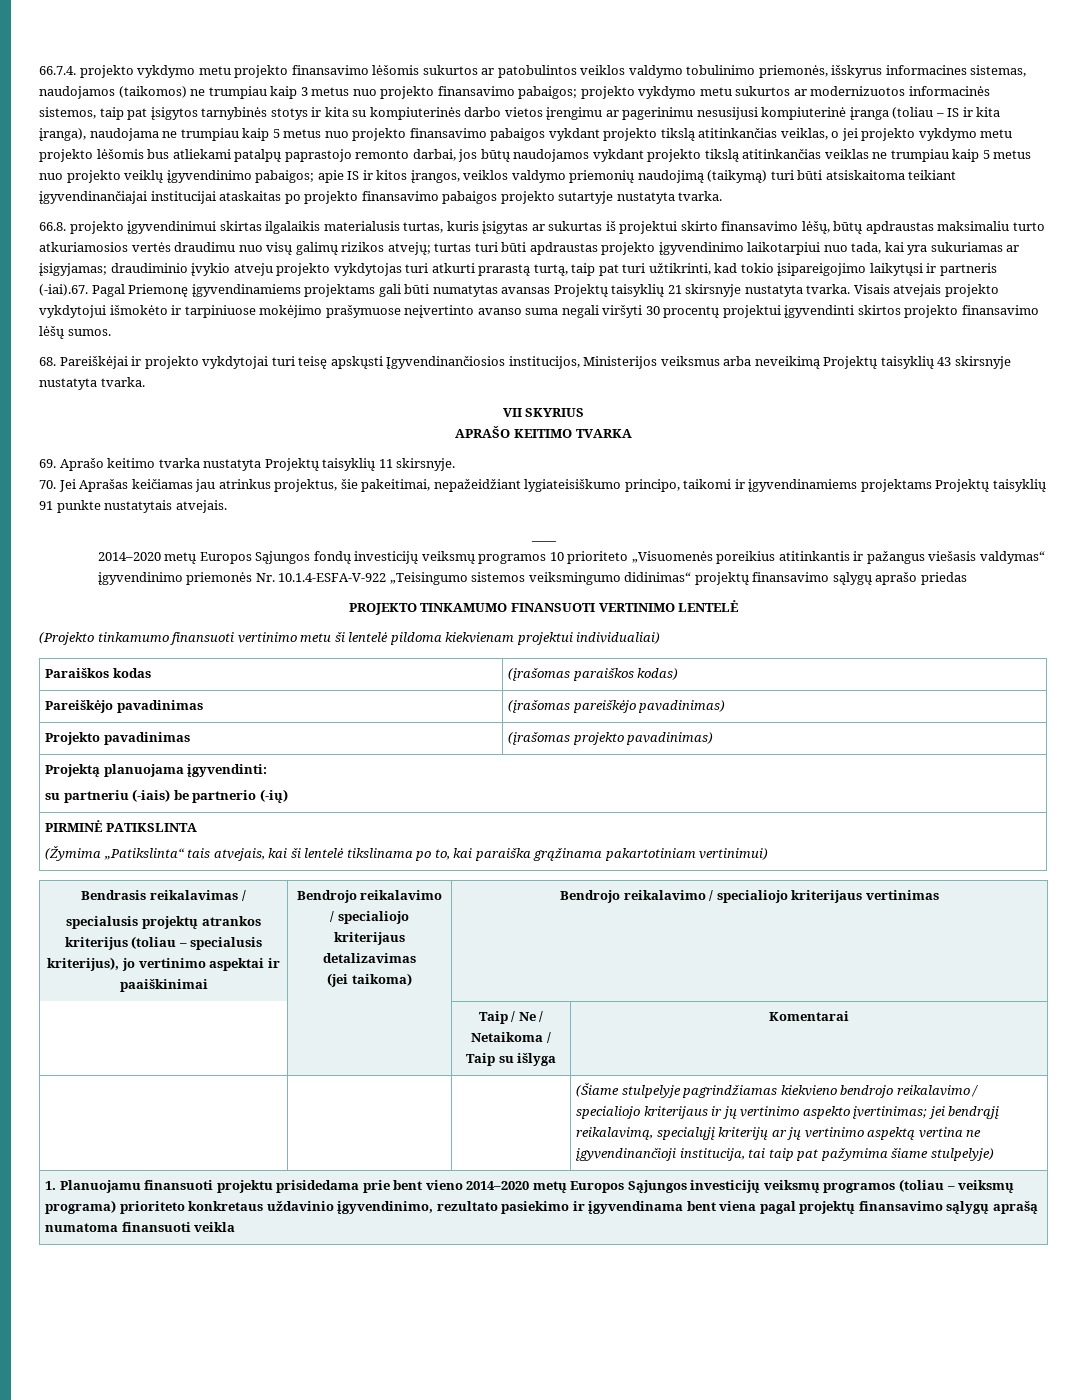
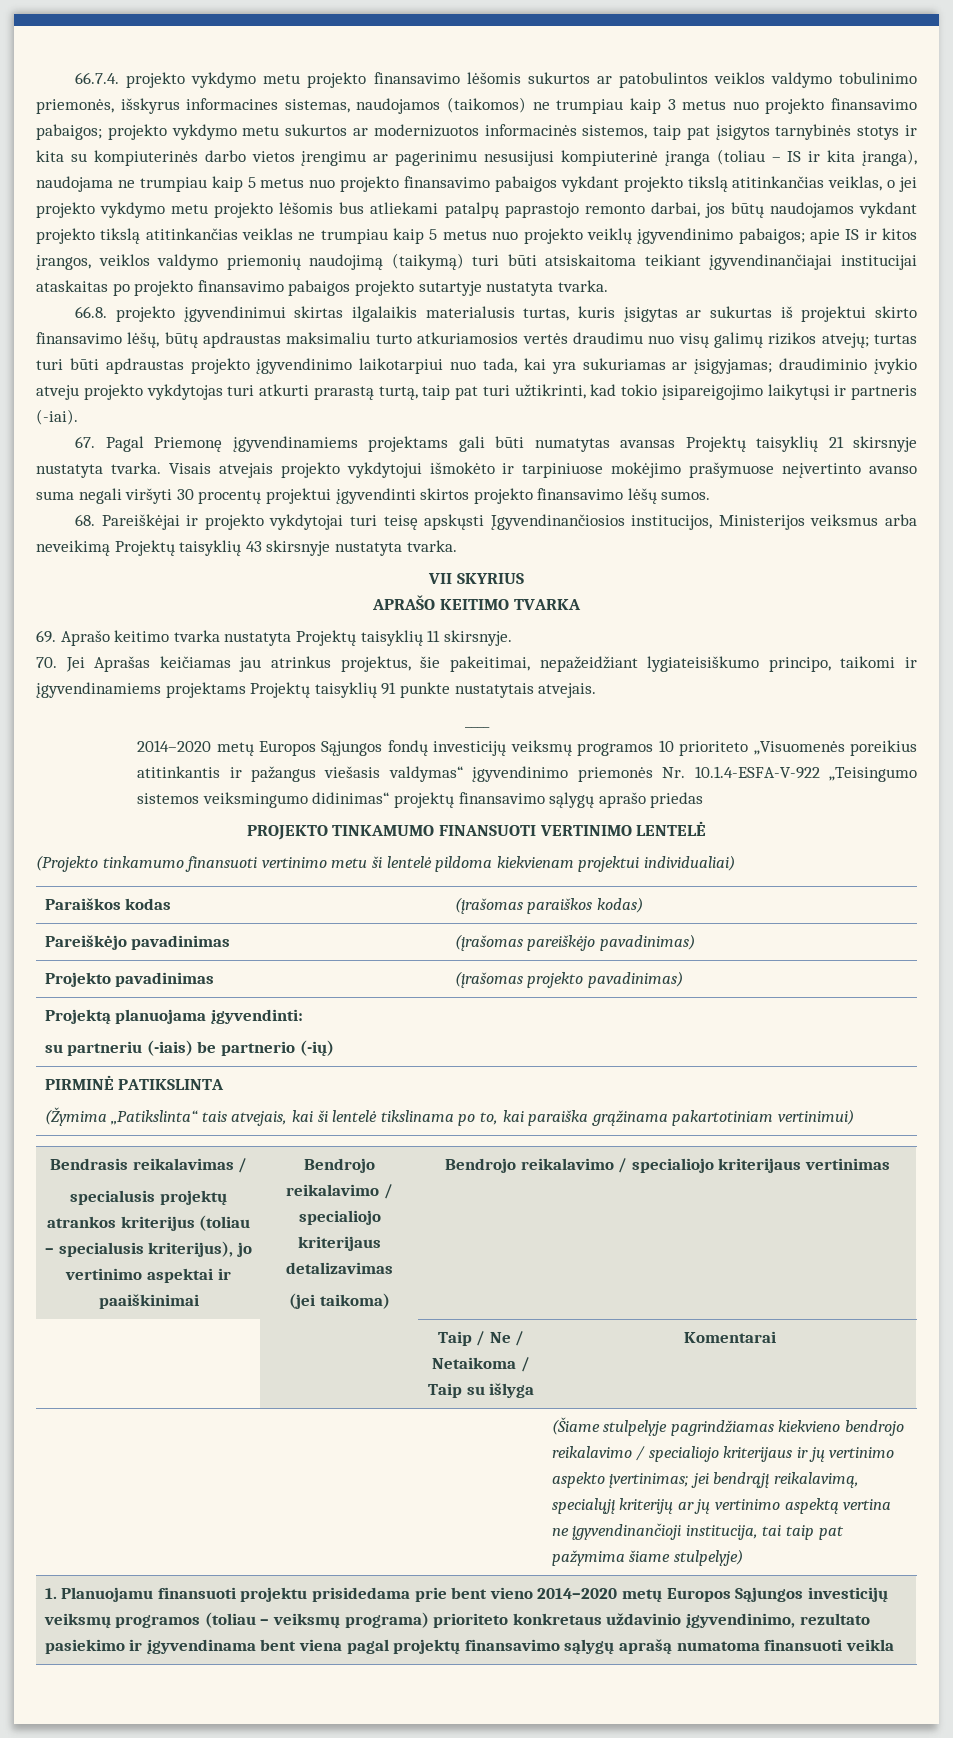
[39,284,88,296] (-iai).67. -> [36,409,78,425] [75,436,96,448] (-iai). // 67.

